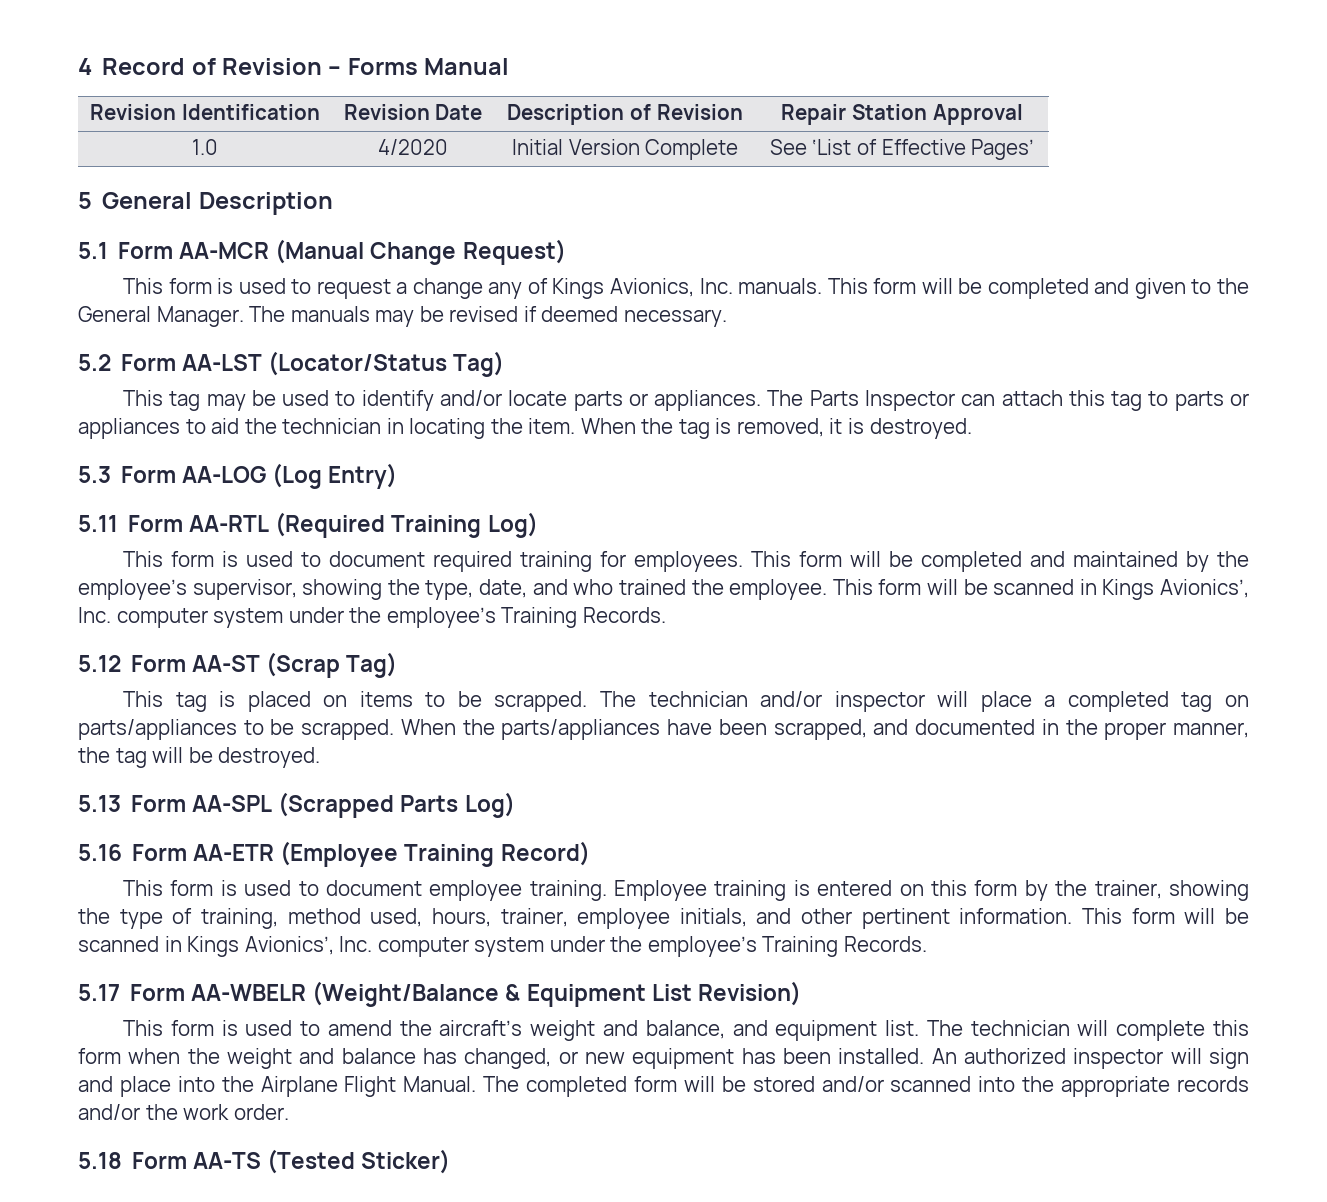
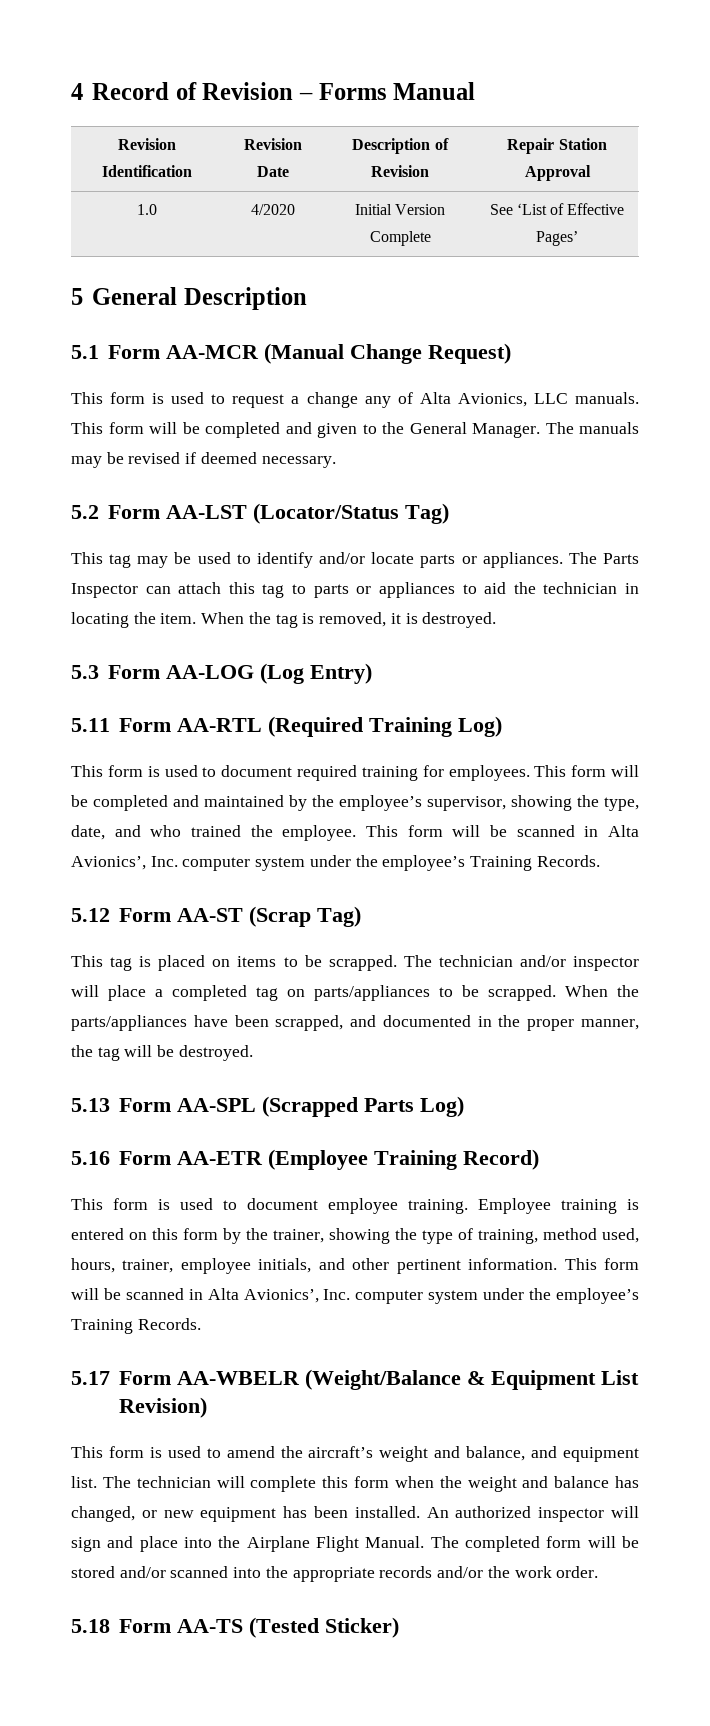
[552,278,733,299] Kings Avionics, Inc. -> [419,392,568,407] Alta Avionics, LLC
[1102,579,1155,600] Kings -> [608,825,639,837] Alta
[187,936,240,957] Kings -> [207,1288,239,1300] Alta

